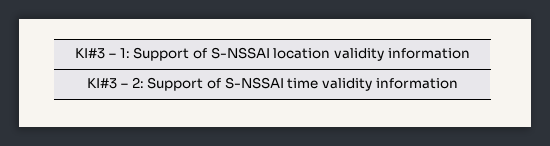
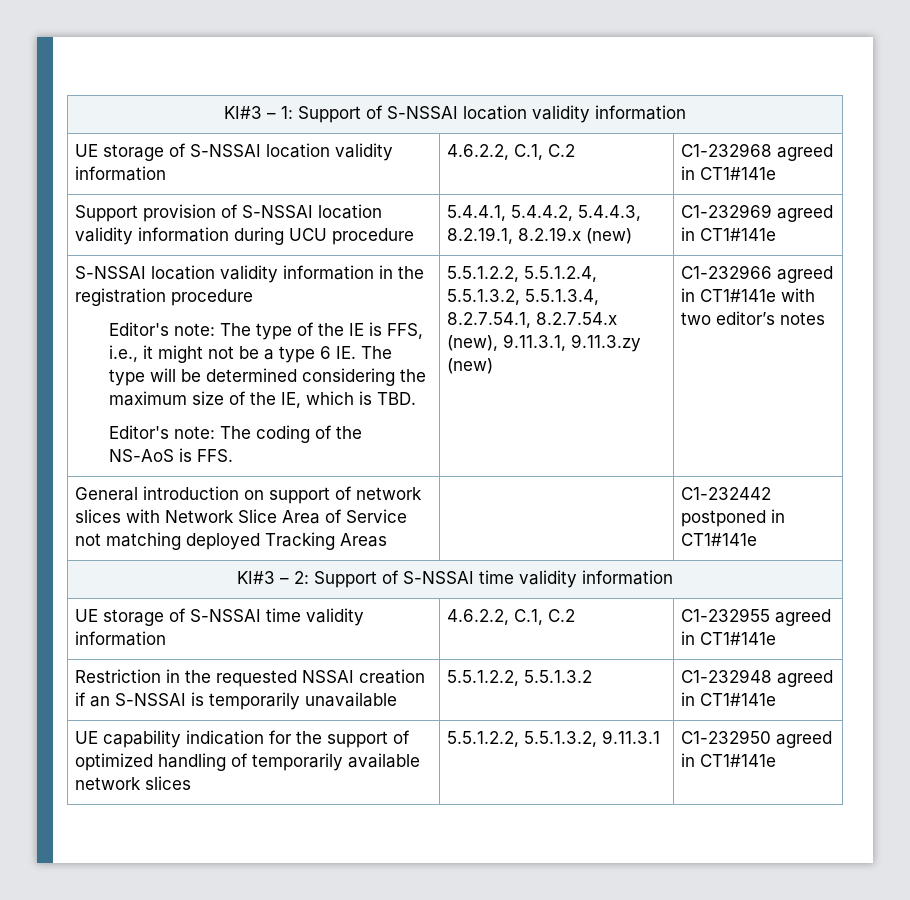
(470, 53) none -> [75,143,394,161] [75,166,167,181] [447,144,576,160] [681,143,834,161] [681,166,777,180] [75,204,383,222] [75,227,415,245] [447,205,642,221] [447,227,633,244] [681,204,834,222] [681,227,777,241] [75,265,425,283] [75,288,254,306] [108,322,423,340] [108,345,392,363] [108,368,426,386] [108,391,416,408] [108,425,362,443] [108,448,233,462] [447,266,598,282] [447,289,600,305] [447,312,618,328] [447,334,642,352] [447,358,494,374] [681,265,834,283] [681,288,816,302] [681,311,826,325] [75,486,423,504] [75,509,408,524] [75,532,388,550] [681,487,772,500] [681,509,786,527] [681,533,758,546] // UE storage of S-NSSAI location validity information | 4.6.2.2, C.1, C.2 | C1-232968 agreed in CT1#141e // Support provision of S-NSSAI location validity information during UCU procedure | 5.4.4.1, 5.4.4.2, 5.4.4.3, 8.2.19.1, 8.2.19.x (new) | C1-232969 agreed in CT1#141e // S-NSSAI location validity information in the registration procedure // Editor's note: The type of the IE is FFS, i.e., it might not be a type 6 IE. The type will be determined considering the maximum size of the IE, which is TBD. // Editor's note: The coding of the NS-AoS is FFS. | 5.5.1.2.2, 5.5.1.2.4, 5.5.1.3.2, 5.5.1.3.4, 8.2.7.54.1, 8.2.7.54.x (new), 9.11.3.1, 9.11.3.zy (new) | C1-232966 agreed in CT1#141e with two editor’s notes // General introduction on support of network slices with Network Slice Area of Service not matching deployed Tracking Areas | | C1-232442 postponed in CT1#141e
(458, 83) none -> [75,608,365,626] [75,631,167,646] [447,609,576,625] [681,608,832,626] [681,631,777,645] [75,669,426,687] [75,692,398,710] [447,670,593,686] [681,669,834,687] [681,692,777,706] [75,730,411,748] [75,753,421,771] [75,776,192,790] [447,730,661,747] [681,730,833,748] [681,753,777,767] // UE storage of S-NSSAI time validity information | 4.6.2.2, C.1, C.2 | C1-232955 agreed in CT1#141e // Restriction in the requested NSSAI creation if an S-NSSAI is temporarily unavailable | 5.5.1.2.2, 5.5.1.3.2 | C1-232948 agreed in CT1#141e // UE capability indication for the support of optimized handling of temporarily available network slices | 5.5.1.2.2, 5.5.1.3.2, 9.11.3.1 | C1-232950 agreed in CT1#141e

